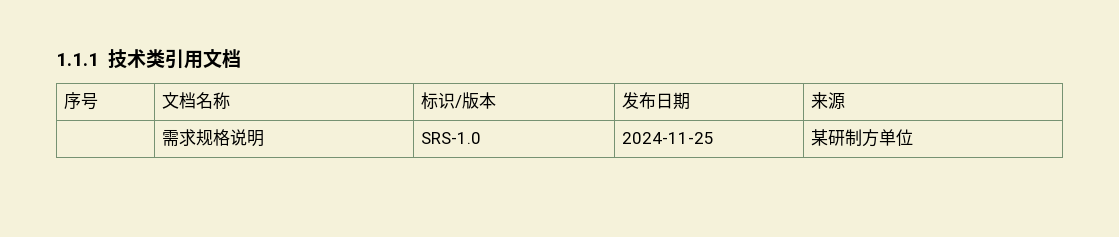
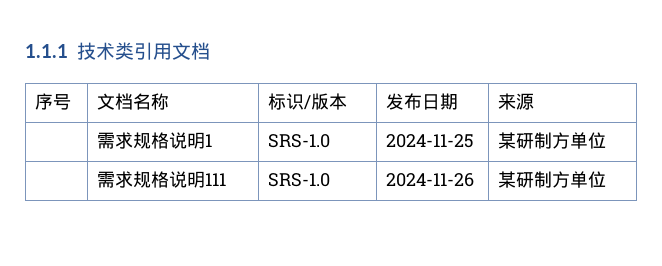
(264, 138) none -> [205,134,213,147] 1
(913, 137) none -> [97,171,227,188] [268,173,331,187] [386,173,475,187] [498,171,607,188] // | 需求规格说明111 | SRS-1.0 | 2024-11-26 | 某研制方单位

